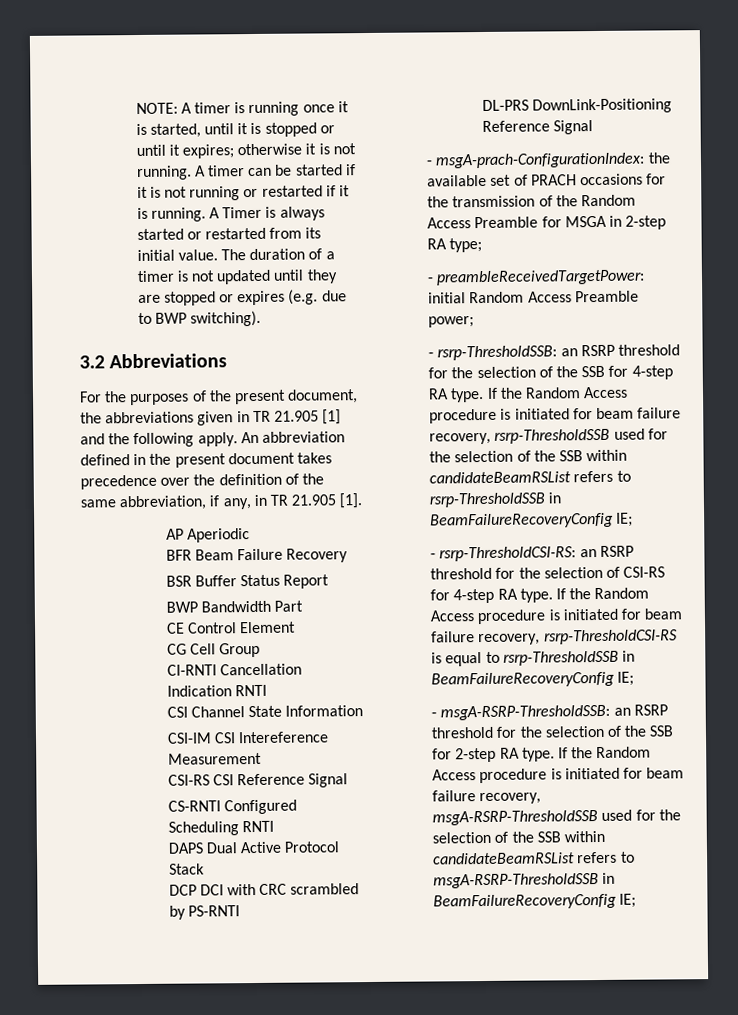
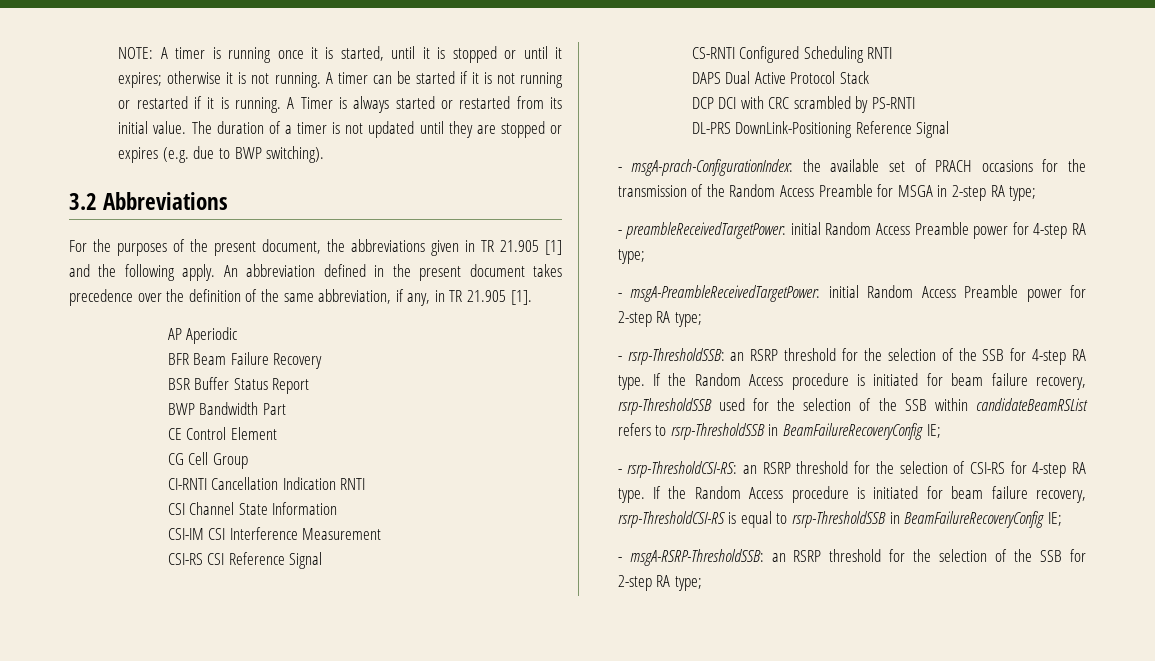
[237,731,329,744] Intereference -> [229,527,298,540] Interference
[428,316,475,328] power; -> [973,222,1086,239] [617,249,645,264] [617,285,1086,302] [617,311,702,327] power for 4-step RA type; // - msgA-PreambleReceivedTargetPower: initial Random Access Preamble power for 2-step RA type;
[521,746,652,762] [432,767,685,784] [432,790,542,805] [432,809,681,826] [432,830,606,844] [433,851,635,865] [433,872,616,889] [433,893,637,910] type. If the Random Access procedure is initiated for beam failure recovery, msgA-RSRP-ThresholdSSB used for the selection of the SSB within candidateBeamRSList refers to msgA-RSRP-ThresholdSSB in BeamFailureRecoveryConfig IE; -> [674,576,702,591] type;

